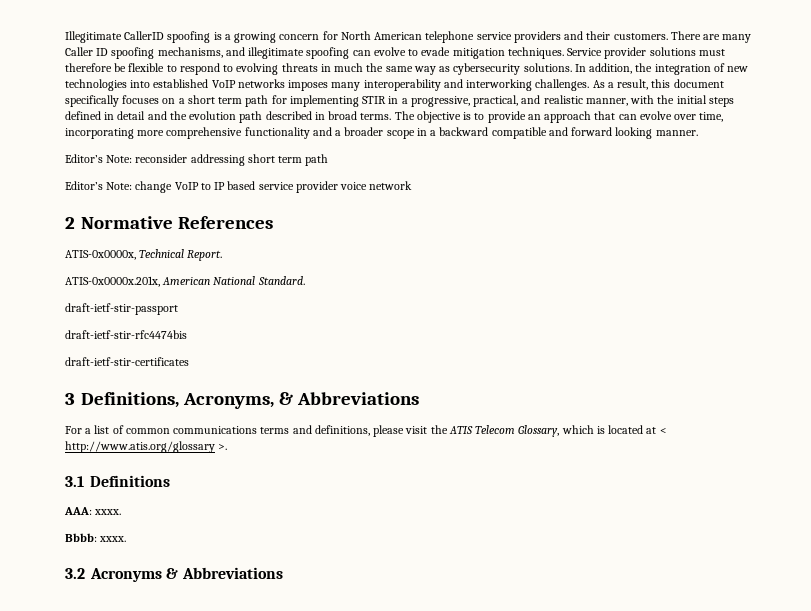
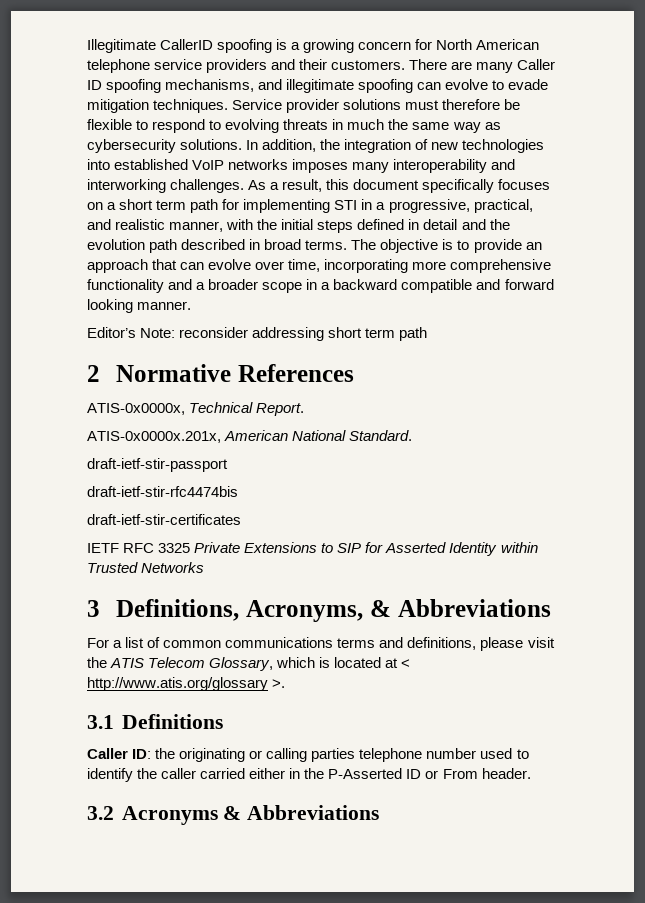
[362,96,387,104] STIR -> [334,200,358,210] STI
[65,181,413,193] // Editor’s Note: change VoIP to IP based service provider voice network -> (428, 334) none
(189, 361) none -> [87,542,538,556] [87,562,205,573] // IETF RFC 3325 Private Extensions to SIP for Asserted Identity within Trusted Networks
[64,507,122,515] [65,533,127,542] AAA: xxxx. // Bbbb: xxxx. -> [87,748,529,762] [87,768,531,782] Caller ID: the originating or calling parties telephone number used to identify the caller carried either in the P-Asserted ID or From header.

